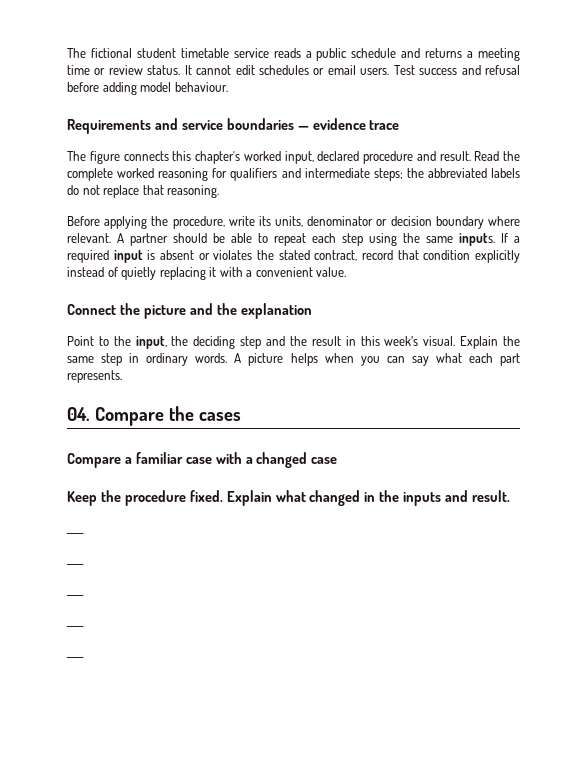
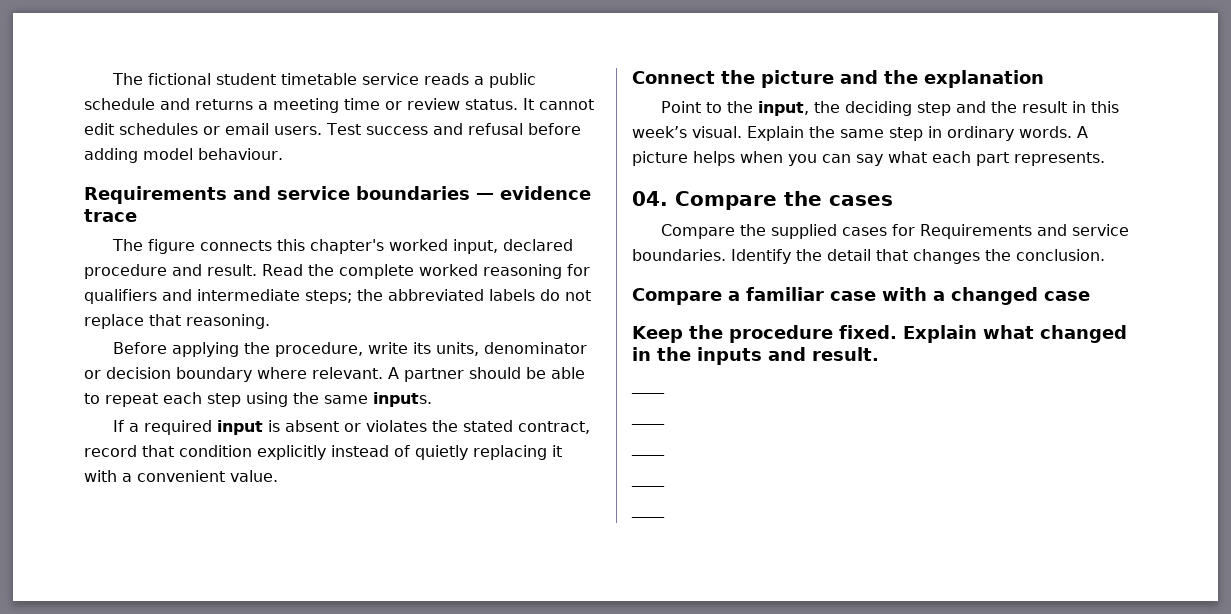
(495, 239) none -> (432, 399) //
(241, 416) none -> [660,224,1129,239] [632,249,1105,264] // Compare the supplied cases for Requirements and service boundaries. Identify the detail that changes the conclusion.

